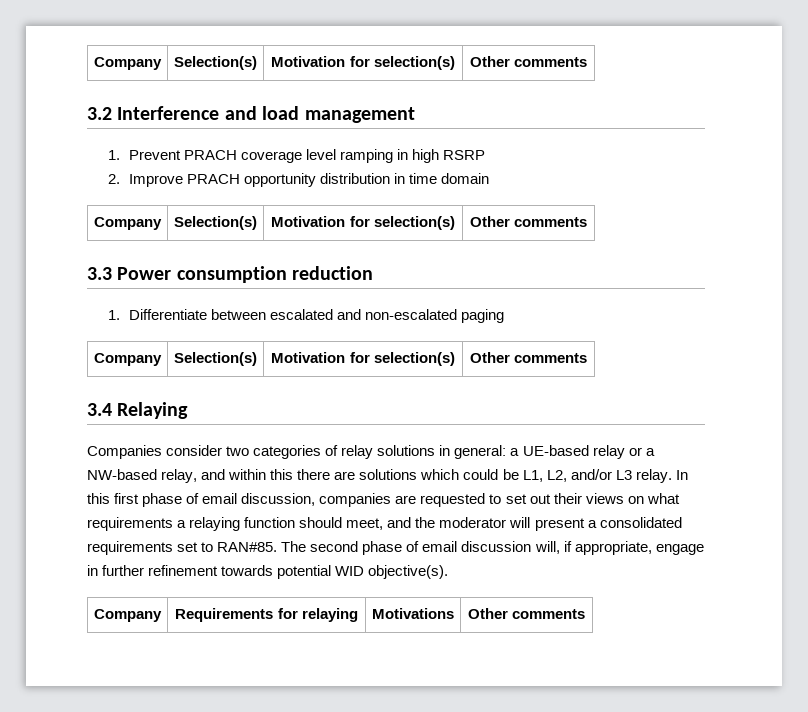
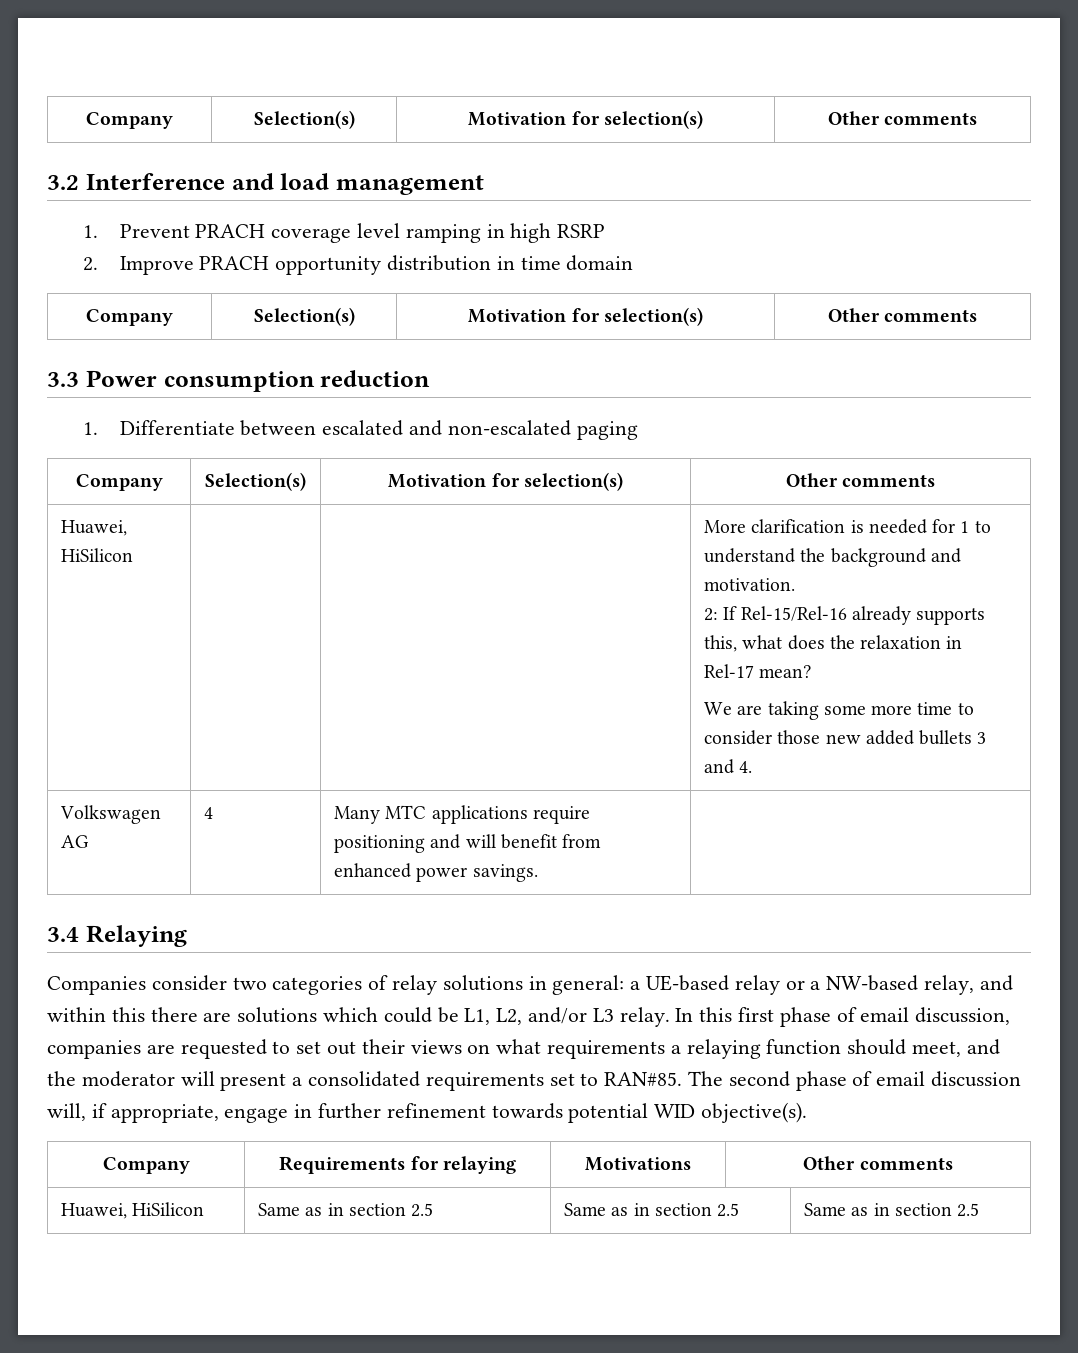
(588, 358) none -> [61,520,128,536] [61,548,134,562] [704,519,991,534] [704,548,961,567] [704,578,796,591] [704,606,986,625] [704,635,963,652] [704,664,812,678] [704,701,974,720] [704,730,987,745] [704,759,753,774] [60,805,162,824] [61,835,89,848] [204,807,214,819] [334,805,590,824] [334,834,602,853] [334,863,538,882] // Huawei, HiSilicon | | | More clarification is needed for 1 to understand the background and motivation. // 2: If Rel-15/Rel-16 already supports this, what does the relaxation in Rel-17 mean? // We are taking some more time to consider those new added bullets 3 and 4. // Volkswagen AG | 4 | Many MTC applications require positioning and will benefit from enhanced power savings. |
(586, 614) none -> [61,1202,205,1219] [258,1203,434,1217] [564,1203,740,1217] [804,1203,980,1217] // Huawei, HiSilicon | Same as in section 2.5 | Same as in section 2.5 | Same as in section 2.5

